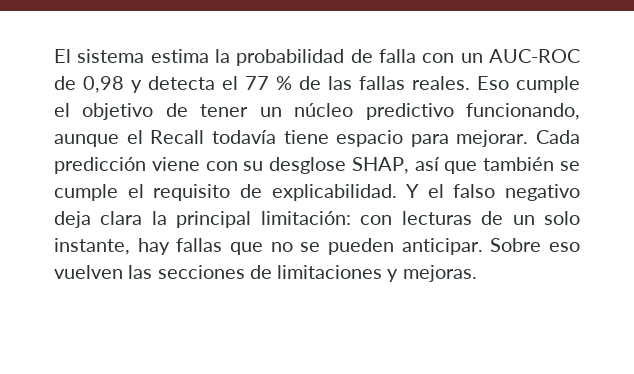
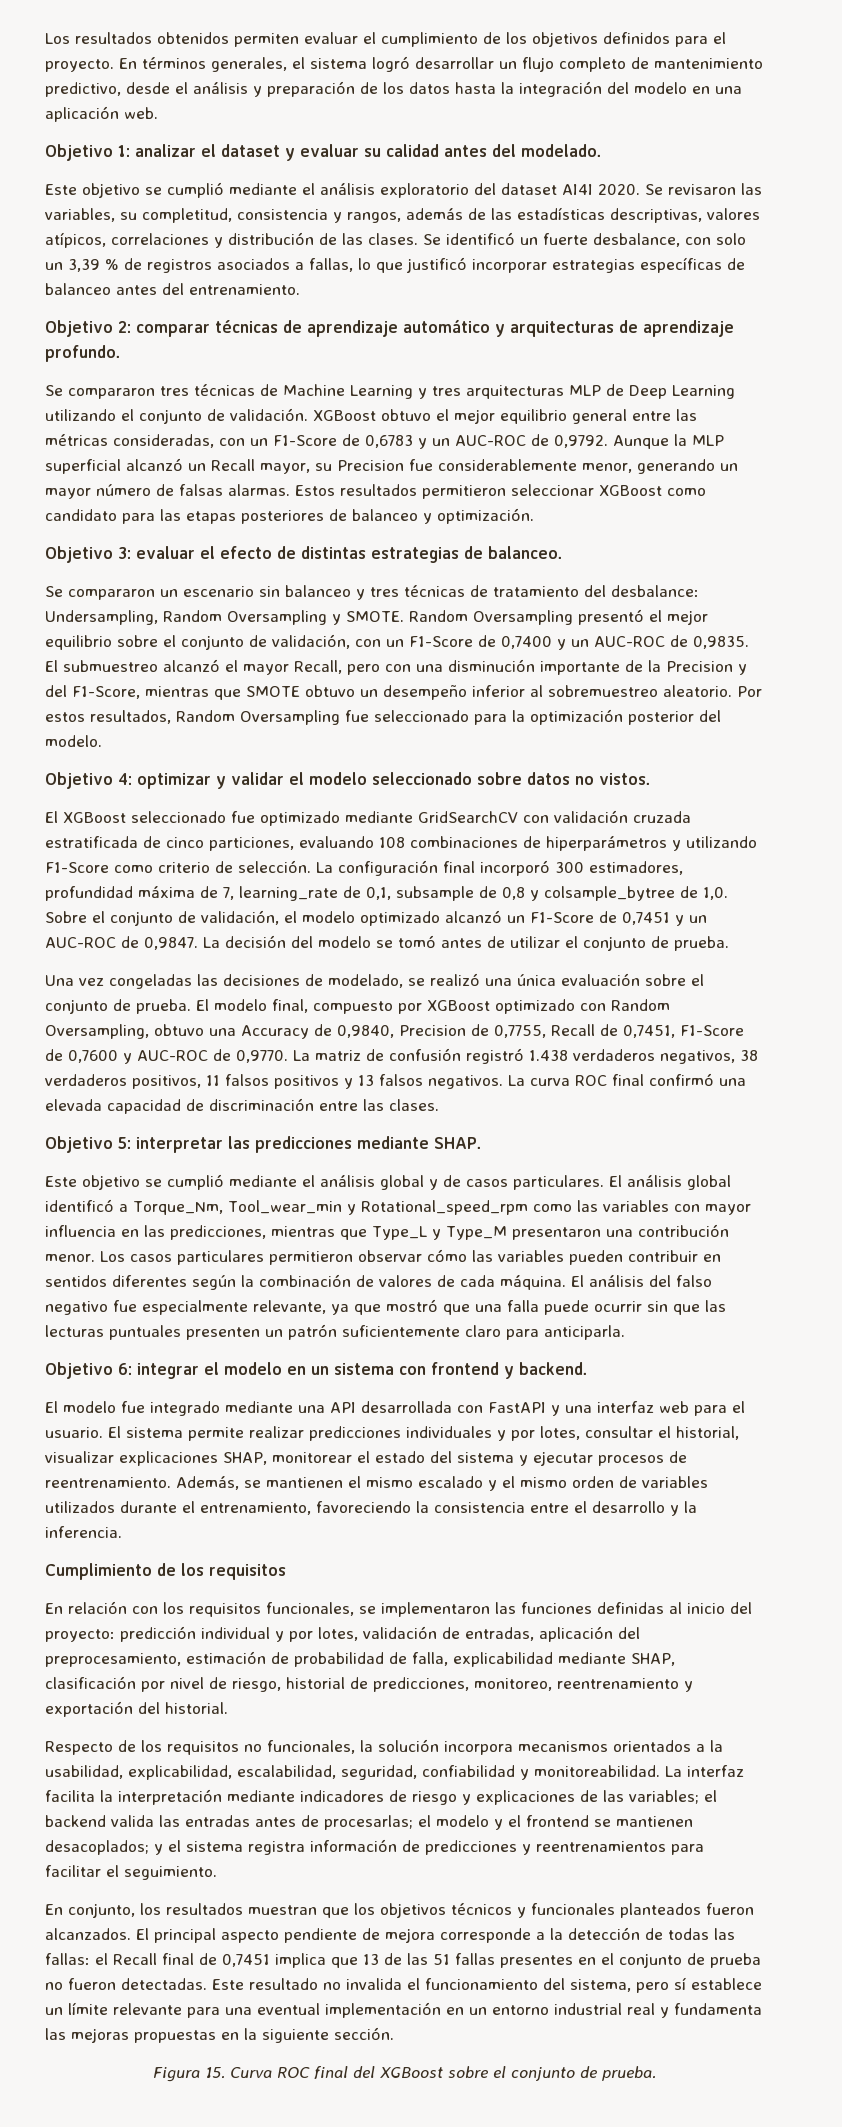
[54,49,580,66] [54,76,580,93] [54,103,580,120] [54,130,580,147] [54,157,580,174] [54,184,580,201] [54,211,580,228] [54,238,580,255] [54,265,477,282] El sistema estima la probabilidad de falla con un AUC-ROC de 0,98 y detecta el 77 % de las fallas reales. Eso cumple el objetivo de tener un núcleo predictivo funcionando, aunque el Recall todavía tiene espacio para mejorar. Cada predicción viene con su desglose SHAP, así que también se cumple el requisito de explicabilidad. Y el falso negativo deja clara la principal limitación: con lecturas de un solo instante, hay fallas que no se pueden anticipar. Sobre eso vuelven las secciones de limitaciones y mejoras. -> [45,32,726,47] [45,56,763,72] [45,81,742,97] [45,106,158,122] [45,144,602,161] [45,182,762,198] [45,207,760,223] [45,232,746,248] [45,257,745,273] [45,283,300,295] [45,319,734,337] [45,345,121,362] [45,384,735,399] [45,408,697,424] [45,434,724,449] [45,458,738,474] [45,484,706,499] [45,508,534,524] [45,546,563,563] [45,585,699,600] [45,609,708,625] [45,634,749,650] [45,659,747,675] [45,685,762,700] [45,709,721,725] [45,735,102,747] [45,772,651,789] [45,810,691,826] [45,836,757,851] [45,860,683,876] [45,886,728,901] [45,910,707,926] [45,935,729,951] [45,973,704,989] [45,999,670,1014] [45,1024,744,1039] [45,1048,758,1064] [45,1073,746,1089] [45,1098,439,1114] [45,1136,482,1153] [45,1174,731,1190] [45,1199,751,1215] [45,1224,729,1240] [45,1249,721,1265] [45,1274,712,1290] [45,1299,726,1315] [45,1324,625,1340] [45,1362,588,1379] [45,1401,745,1416] [45,1426,739,1441] [45,1451,687,1466] [45,1476,708,1491] [45,1501,697,1516] [45,1526,122,1538] [45,1563,286,1580] [45,1601,752,1617] [45,1626,640,1642] [45,1651,675,1667] [45,1676,693,1692] [45,1701,228,1717] [45,1739,723,1755] [45,1765,744,1780] [45,1789,717,1805] [45,1815,693,1830] [45,1839,704,1855] [45,1865,217,1880] [45,1903,754,1918] [45,1927,735,1943] [45,1953,761,1968] [45,1977,762,1993] [45,2002,762,2018] [45,2027,394,2043] [152,2066,656,2082] Los resultados obtenidos permiten evaluar el cumplimiento de los objetivos definidos para el proyecto. En términos generales, el sistema logró desarrollar un flujo completo de mantenimiento predictivo, desde el análisis y preparación de los datos hasta la integración del modelo en una aplicación web. // Objetivo 1: analizar el dataset y evaluar su calidad antes del modelado. // Este objetivo se cumplió mediante el análisis exploratorio del dataset AI4I 2020. Se revisaron las variables, su completitud, consistencia y rangos, además de las estadísticas descriptivas, valores atípicos, correlaciones y distribución de las clases. Se identificó un fuerte desbalance, con solo un 3,39 % de registros asociados a fallas, lo que justificó incorporar estrategias específicas de balanceo antes del entrenamiento. // Objetivo 2: comparar técnicas de aprendizaje automático y arquitecturas de aprendizaje profundo. // Se compararon tres técnicas de Machine Learning y tres arquitecturas MLP de Deep Learning utilizando el conjunto de validación. XGBoost obtuvo el mejor equilibrio general entre las métricas consideradas, con un F1-Score de 0,6783 y un AUC-ROC de 0,9792. Aunque la MLP superficial alcanzó un Recall mayor, su Precision fue considerablemente menor, generando un mayor número de falsas alarmas. Estos resultados permitieron seleccionar XGBoost como candidato para las etapas posteriores de balanceo y optimización. // Objetivo 3: evaluar el efecto de distintas estrategias de balanceo. // Se compararon un escenario sin balanceo y tres técnicas de tratamiento del desbalance: Undersampling, Random Oversampling y SMOTE. Random Oversampling presentó el mejor equilibrio sobre el conjunto de validación, con un F1-Score de 0,7400 y un AUC-ROC de 0,9835. El submuestreo alcanzó el mayor Recall, pero con una disminución importante de la Precision y del F1-Score, mientras que SMOTE obtuvo un desempeño inferior al sobremuestreo aleatorio. Por estos resultados, Random Oversampling fue seleccionado para la optimización posterior del modelo. // Objetivo 4: optimizar y validar el modelo seleccionado sobre datos no vistos. // El XGBoost seleccionado fue optimizado mediante GridSearchCV con validación cruzada estratificada de cinco particiones, evaluando 108 combinaciones de hiperparámetros y utilizando F1-Score como criterio de selección. La configuración final incorporó 300 estimadores, profundidad máxima de 7, learning_rate de 0,1, subsample de 0,8 y colsample_bytree de 1,0. Sobre el conjunto de validación, el modelo optimizado alcanzó un F1-Score de 0,7451 y un AUC-ROC de 0,9847. La decisión del modelo se tomó antes de utilizar el conjunto de prueba. // Una vez congeladas las decisiones de modelado, se realizó una única evaluación sobre el conjunto de prueba. El modelo final, compuesto por XGBoost optimizado con Random Oversampling, obtuvo una Accuracy de 0,9840, Precision de 0,7755, Recall de 0,7451, F1-Score de 0,7600 y AUC-ROC de 0,9770. La matriz de confusión registró 1.438 verdaderos negativos, 38 verdaderos positivos, 11 falsos positivos y 13 falsos negativos. La curva ROC final confirmó una elevada capacidad de discriminación entre las clases. // Objetivo 5: interpretar las predicciones mediante SHAP. // Este objetivo se cumplió mediante el análisis global y de casos particulares. El análisis global identificó a Torque_Nm, Tool_wear_min y Rotational_speed_rpm como las variables con mayor influencia en las predicciones, mientras que Type_L y Type_M presentaron una contribución menor. Los casos particulares permitieron observar cómo las variables pueden contribuir en sentidos diferentes según la combinación de valores de cada máquina. El análisis del falso negativo fue especialmente relevante, ya que mostró que una falla puede ocurrir sin que las lecturas puntuales presenten un patrón suficientemente claro para anticiparla. // Objetivo 6: integrar el modelo en un sistema con frontend y backend. // El modelo fue integrado mediante una API desarrollada con FastAPI y una interfaz web para el usuario. El sistema permite realizar predicciones individuales y por lotes, consultar el historial, visualizar explicaciones SHAP, monitorear el estado del sistema y ejecutar procesos de reentrenamiento. Además, se mantienen el mismo escalado y el mismo orden de variables utilizados durante el entrenamiento, favoreciendo la consistencia entre el desarrollo y la inferencia. // Cumplimiento de los requisitos // En relación con los requisitos funcionales, se implementaron las funciones definidas al inicio del proyecto: predicción individual y por lotes, validación de entradas, aplicación del preprocesamiento, estimación de probabilidad de falla, explicabilidad mediante SHAP, clasificación por nivel de riesgo, historial de predicciones, monitoreo, reentrenamiento y exportación del historial. // Respecto de los requisitos no funcionales, la solución incorpora mecanismos orientados a la usabilidad, explicabilidad, escalabilidad, seguridad, confiabilidad y monitoreabilidad. La interfaz facilita la interpretación mediante indicadores de riesgo y explicaciones de las variables; el backend valida las entradas antes de procesarlas; el modelo y el frontend se mantienen desacoplados; y el sistema registra información de predicciones y reentrenamientos para facilitar el seguimiento. // En conjunto, los resultados muestran que los objetivos técnicos y funcionales planteados fueron alcanzados. El principal aspecto pendiente de mejora corresponde a la detección de todas las fallas: el Recall final de 0,7451 implica que 13 de las 51 fallas presentes en el conjunto de prueba no fueron detectadas. Este resultado no invalida el funcionamiento del sistema, pero sí establece un límite relevante para una eventual implementación en un entorno industrial real y fundamenta las mejoras propuestas en la siguiente sección. // Figura 15. Curva ROC final del XGBoost sobre el conjunto de prueba.

